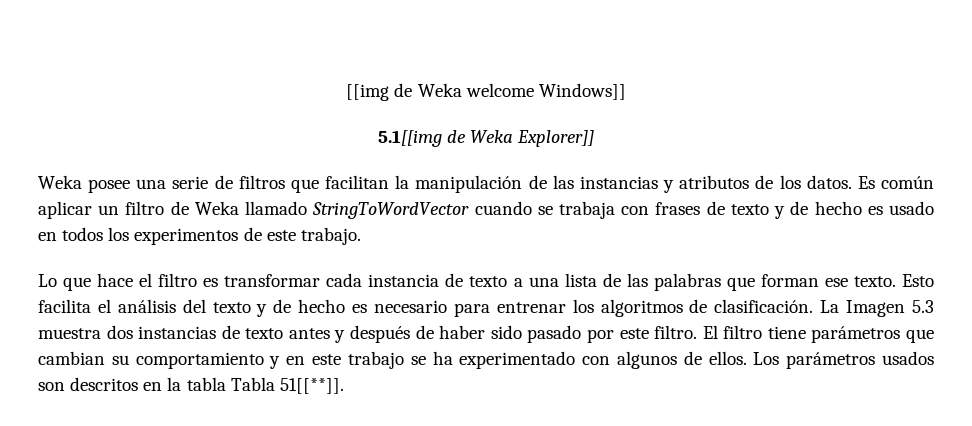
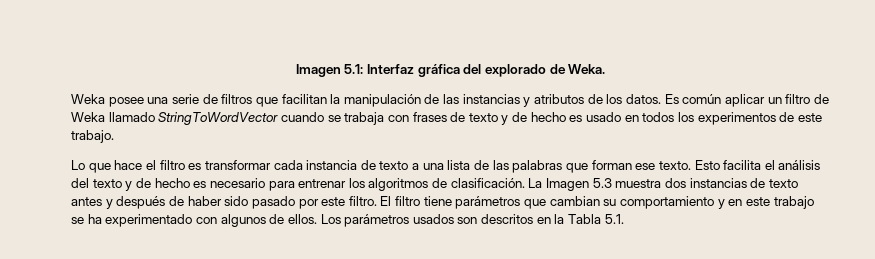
[346,83,626,101] [377,130,595,147] [[img de Weka welcome Windows]] // 5.1[[img de Weka Explorer]] -> [295,64,606,77] Imagen 5.1: Interfaz gráfica del explorado de Weka.
[186,377,344,394] tabla Tabla 51[[**]]. -> [568,214,624,224] Tabla 5.1.

